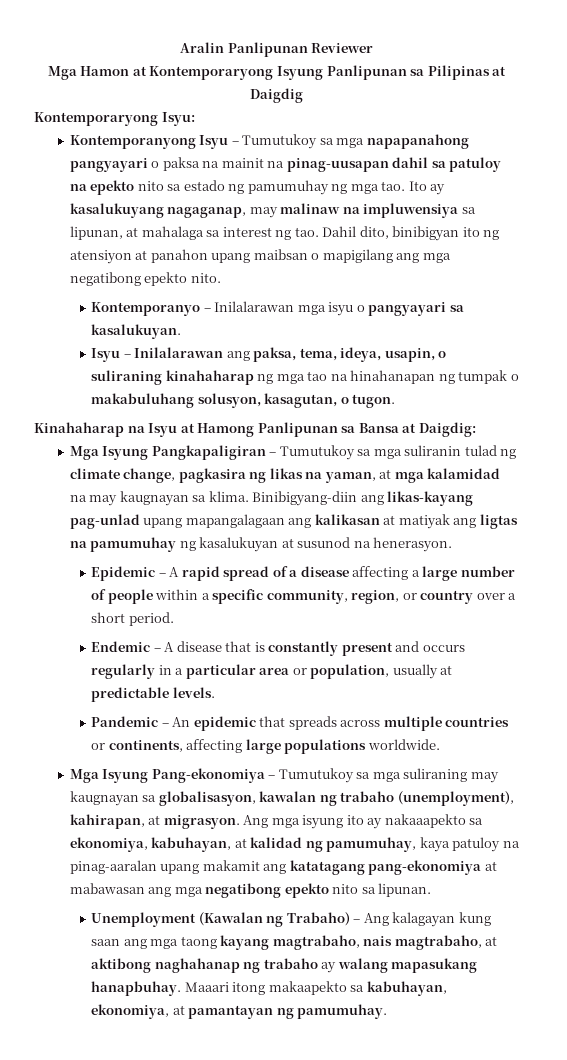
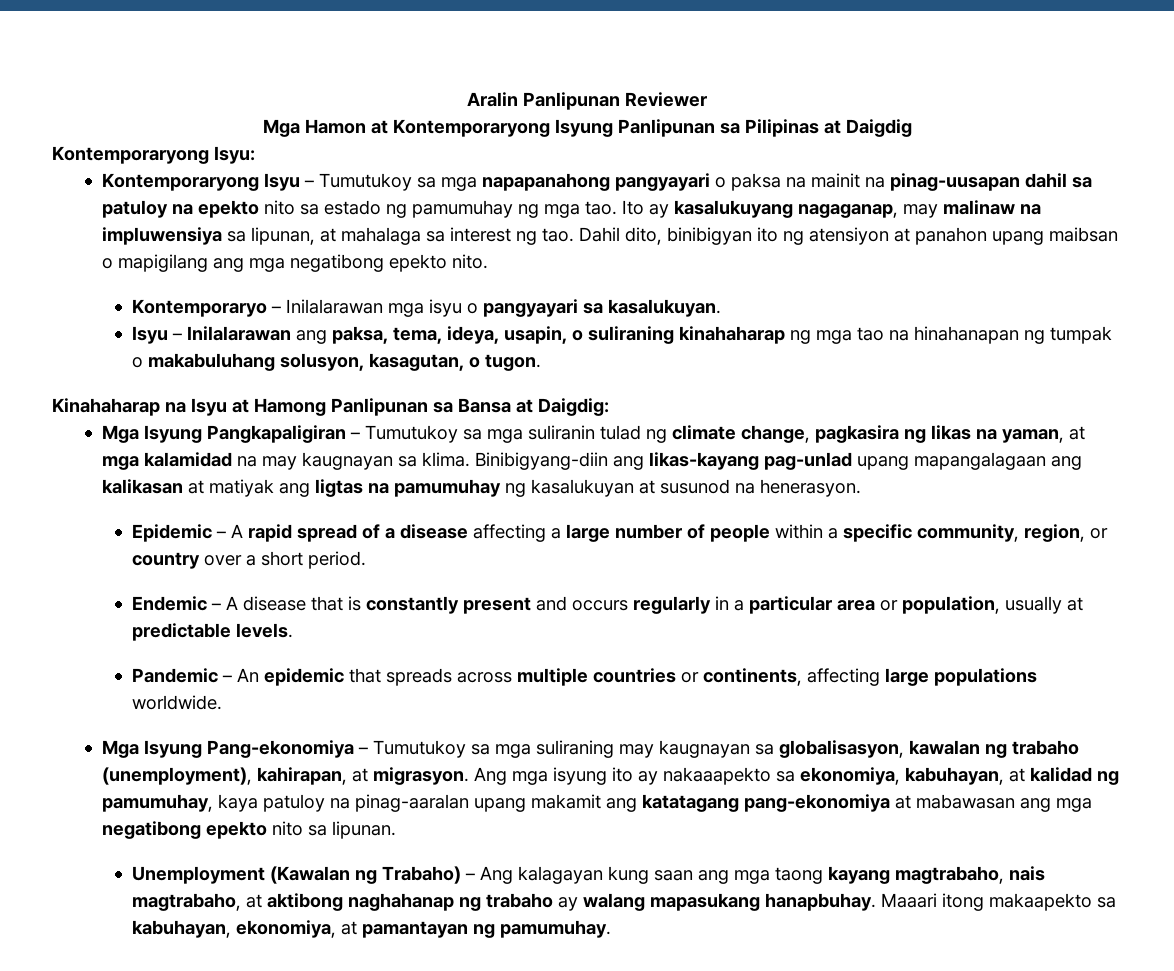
[69,135,196,149] Kontemporanyong -> [102,173,260,191] Kontemporaryong
[91,302,201,316] Kontemporanyo -> [131,299,267,317] Kontemporaryo

